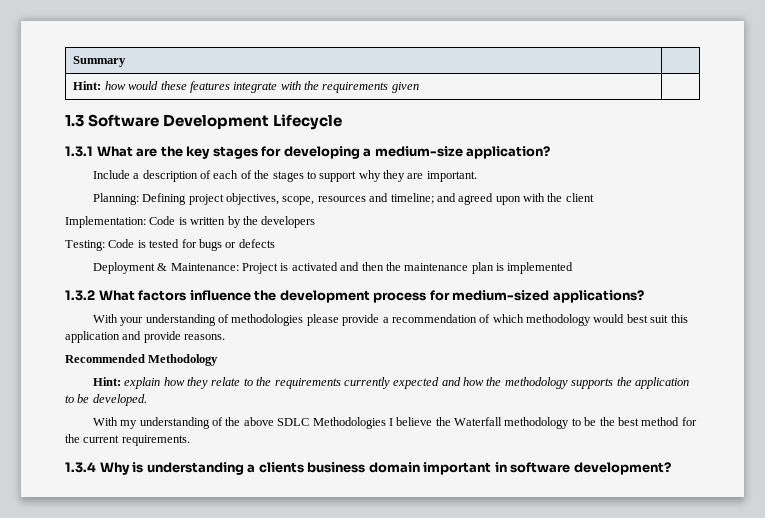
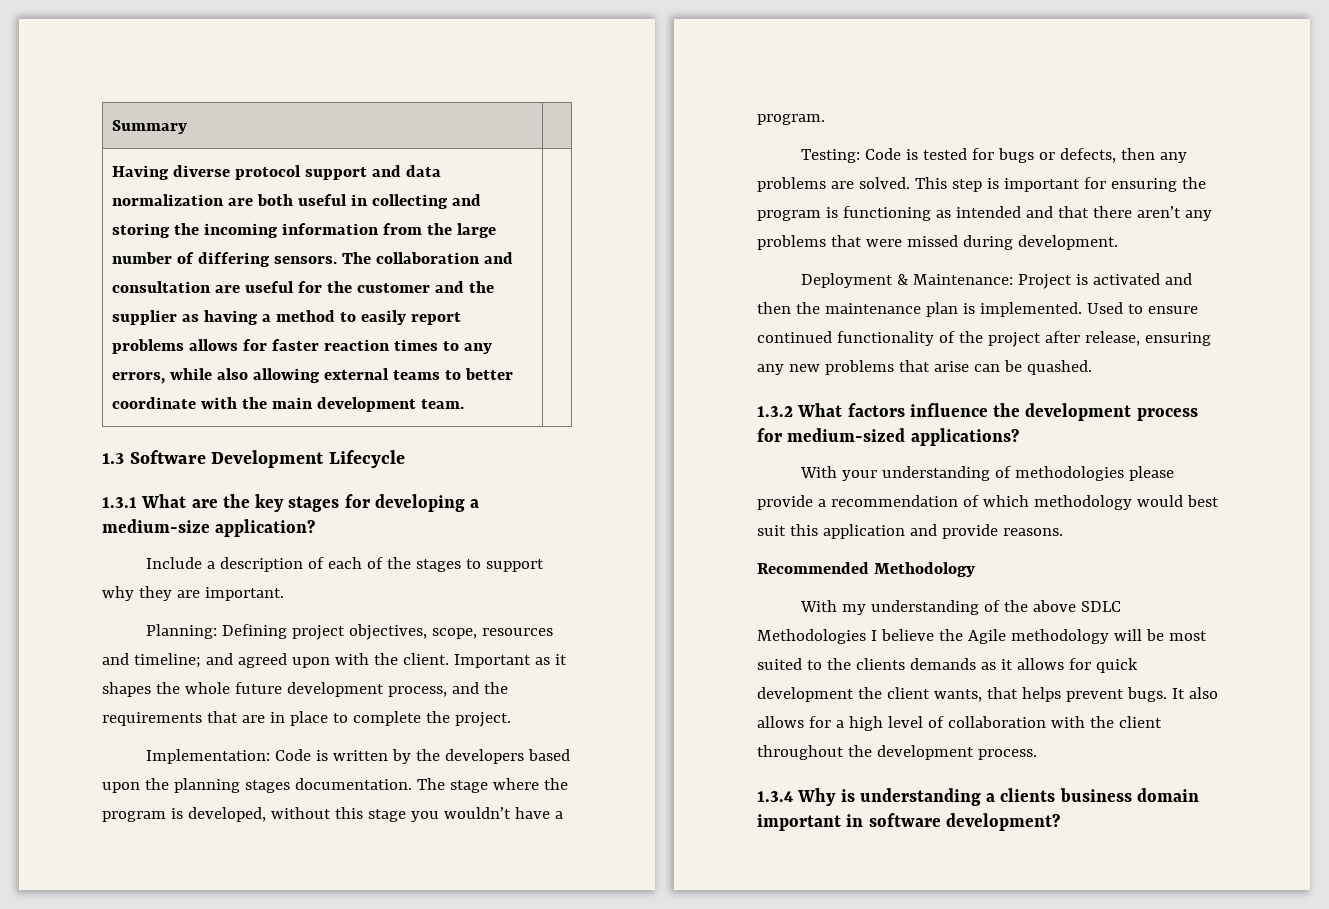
[73,81,419,93] Hint: how would these features integrate with the requirements given -> [111,165,441,180] [111,194,481,209] [111,223,496,238] [111,252,513,267] [111,281,494,293] [111,310,461,325] [111,339,492,354] [111,368,513,384] [111,397,464,412] Having diverse protocol support and data normalization are both useful in collecting and storing the incoming information from the large number of differing sensors. The collaboration and consultation are useful for the customer and the supplier as having a method to easily report problems allows for faster reaction times to any errors, while also allowing external teams to better coordinate with the main development team.
[565,193,594,202] client -> [402,653,567,668] [102,682,508,697] [102,711,511,727] client. Important as it shapes the whole future development process, and the requirements that are in place to complete the project.
(316, 222) none -> [527,749,570,761] [102,778,568,793] [102,807,563,822] [757,114,825,125] based upon the planning stages documentation. The stage where the program is developed, without this stage you wouldn’t have a program.
[238,239,275,248] defects -> [1059,148,1187,163] [757,177,1206,192] [757,206,1212,221] [757,235,1118,250] defects, then any problems are solved. This step is important for ensuring the program is functioning as intended and that there aren’t any problems that were missed during development.
[507,262,574,274] implemented -> [979,302,1198,317] [757,331,1211,347] [757,360,1092,375] implemented. Used to ensure continued functionality of the project after release, ensuring any new problems that arise can be quashed.
[92,377,689,389] [65,394,147,406] // Hint: explain how they relate to the requirements currently expected and how the methodology supports the application to be developed. -> (975, 569) none
[454,417,697,429] [65,434,190,446] Waterfall methodology to be the best method for the current requirements. -> [967,629,1207,644] [757,658,1138,673] [757,687,1218,702] [757,716,1162,731] [757,745,1037,760] Agile methodology will be most suited to the clients demands as it allows for quick development the client wants, that helps prevent bugs. It also allows for a high level of collaboration with the client throughout the development process.

